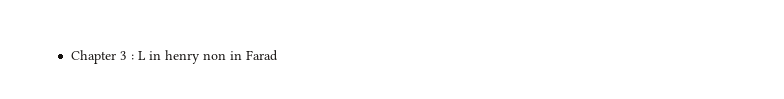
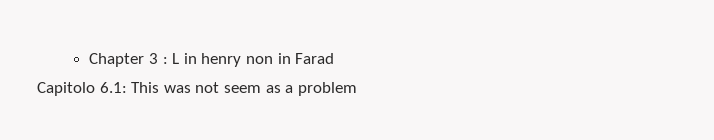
(278, 55) none -> [37,82,357,96] // Capitolo 6.1: This was not seem as a problem

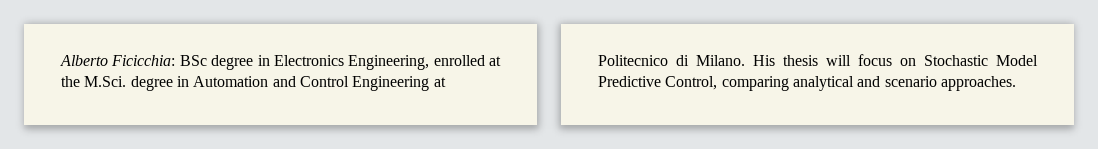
[89,53,335,67] [37,82,357,96] Chapter 3 : L in henry non in Farad // Capitolo 6.1: This was not seem as a problem -> [60,55,501,70] [61,76,446,91] [598,54,1038,66] [598,76,1016,91] Alberto Ficicchia: BSc degree in Electronics Engineering, enrolled at the M.Sci. degree in Automation and Control Engineering at Politecnico di Milano. His thesis will focus on Stochastic Model Predictive Control, comparing analytical and scenario approaches.

